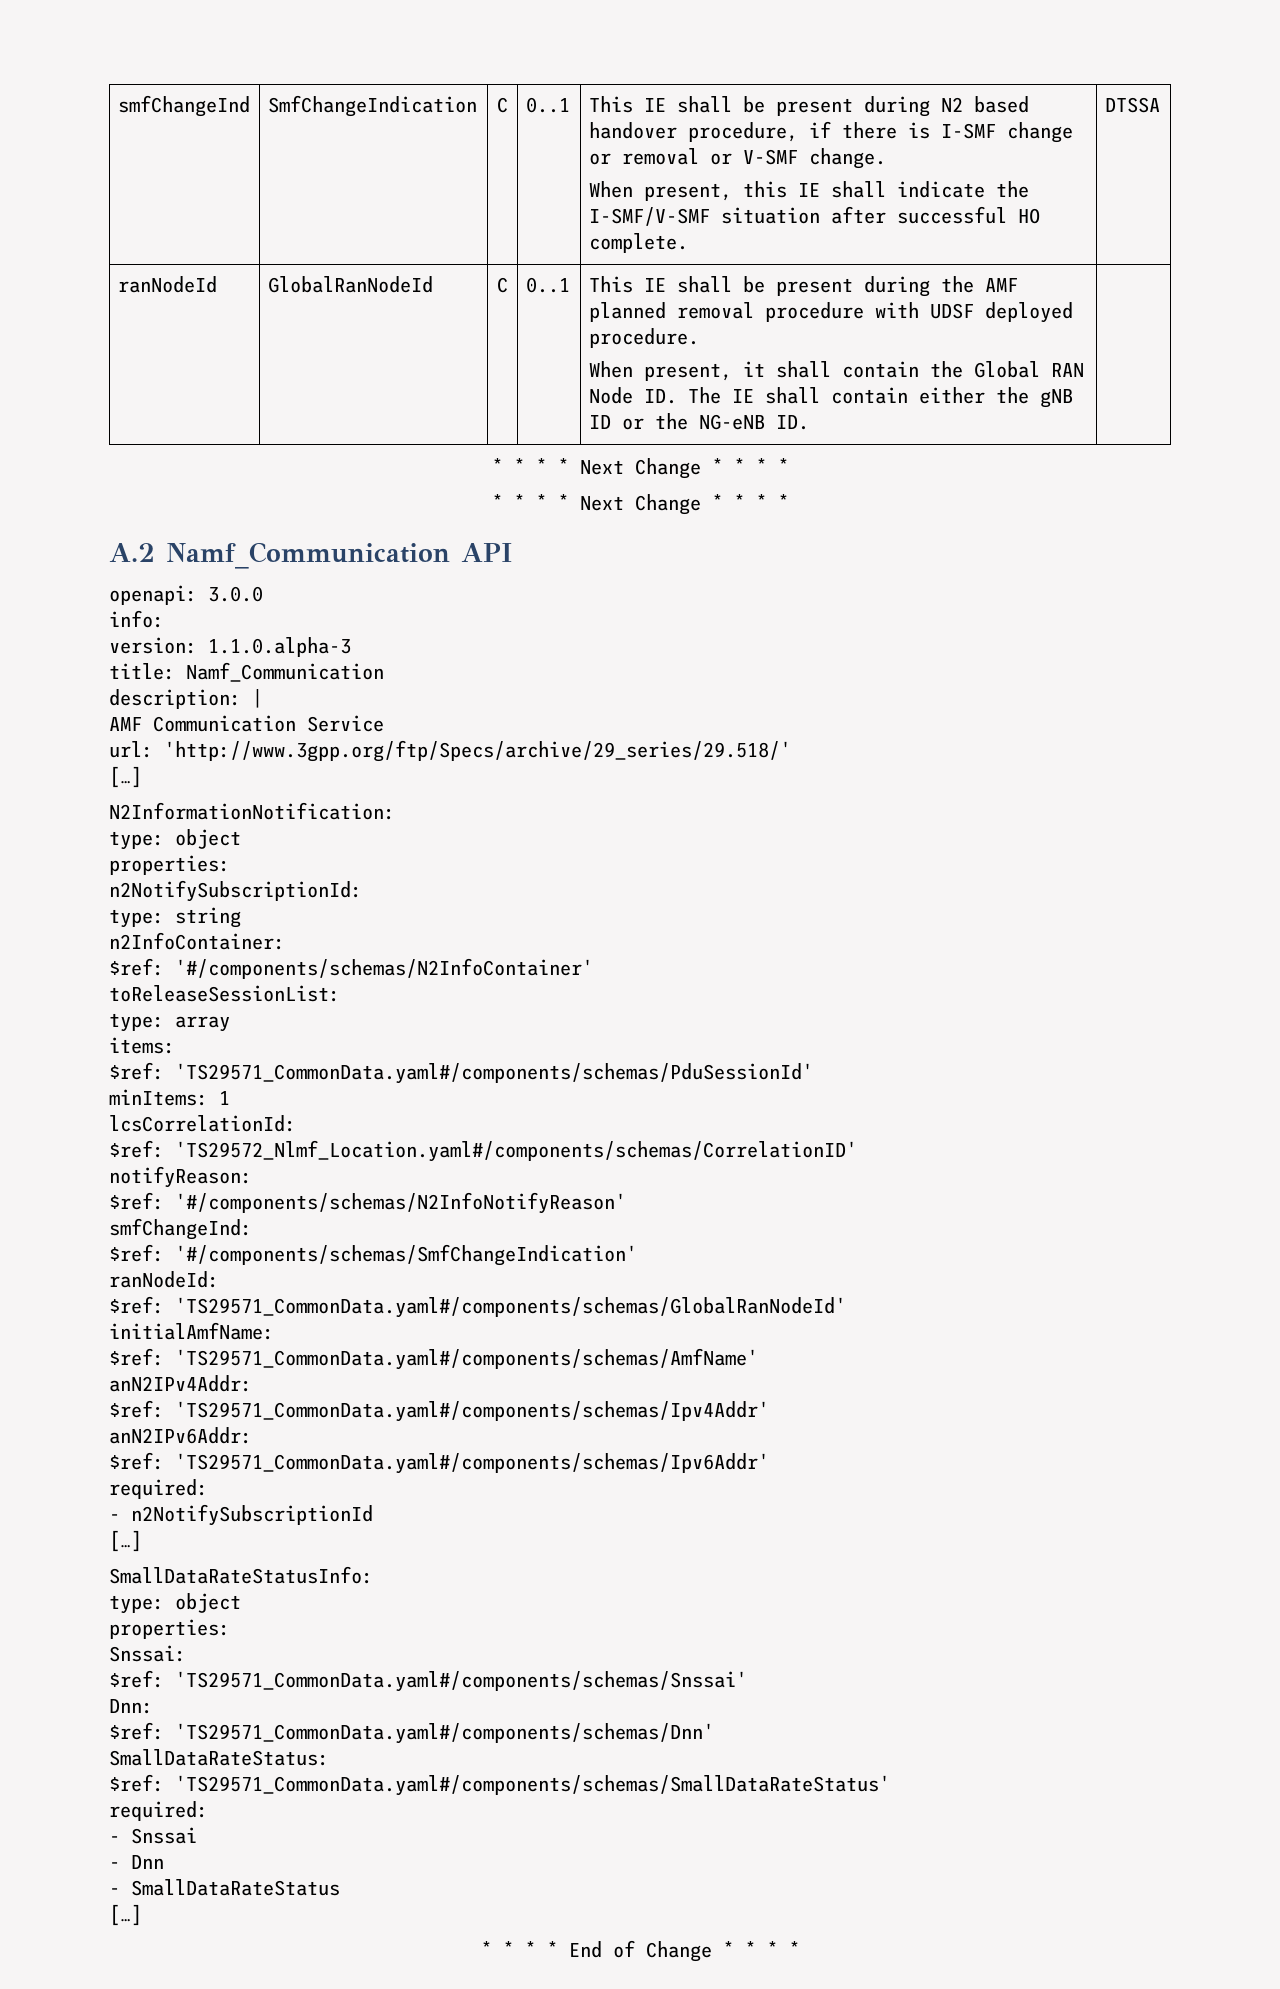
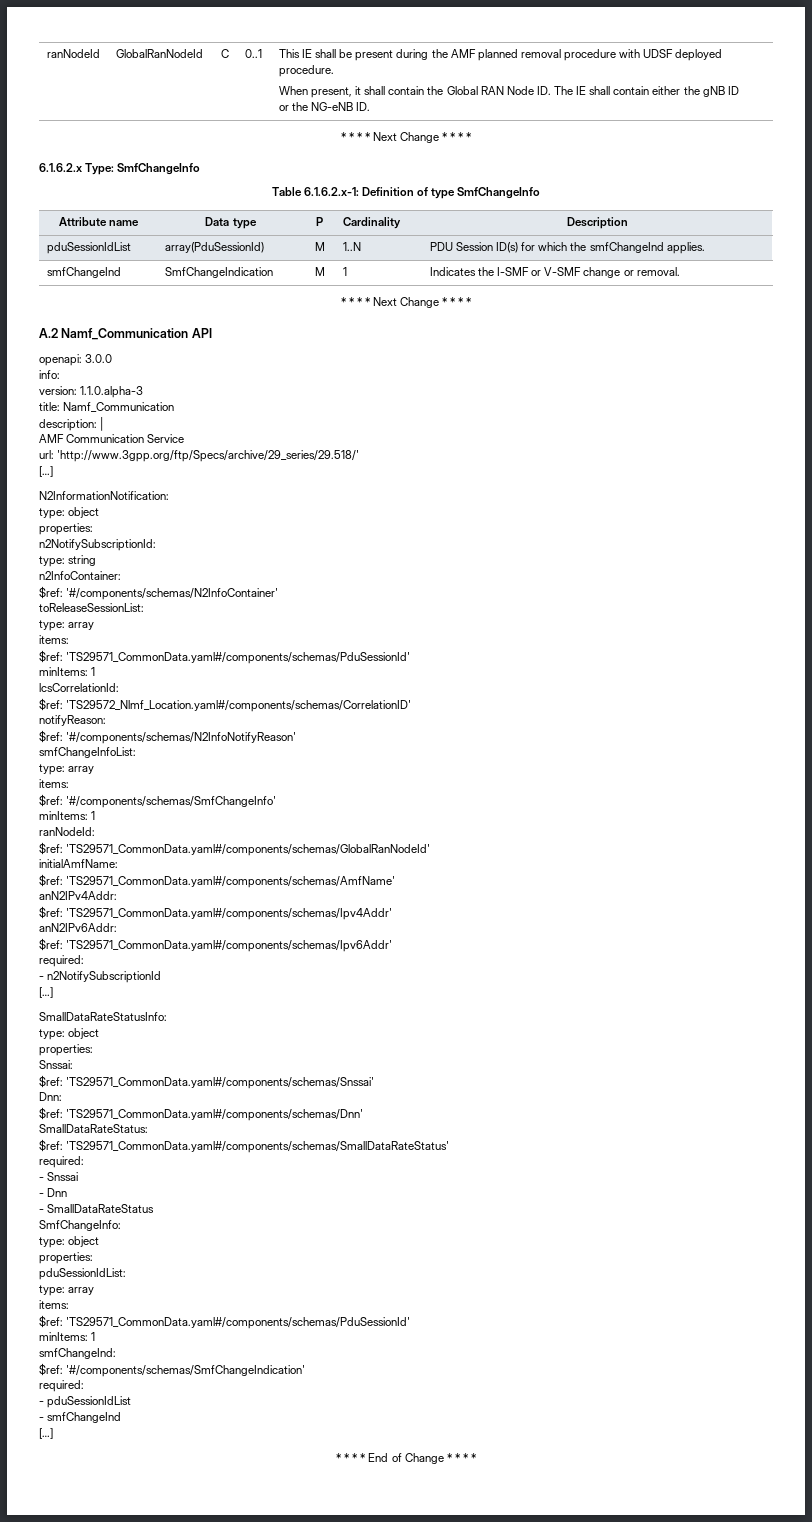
[117,95,250,117] [267,95,477,117] [497,97,508,113] [525,97,570,113] [588,96,1029,117] [588,121,1073,143] [588,148,886,169] [588,181,1029,201] [588,206,1040,226] [588,233,688,253] [1104,97,1160,113] smfChangeInd | SmfChangeIndication | C | 0..1 | This IE shall be present during N2 based handover procedure, if there is I-SMF change or removal or V-SMF change. // When present, this IE shall indicate the I-SMF/V-SMF situation after successful HO complete. | DTSSA // -> (46, 53) none
(789, 466) none -> [39,163,201,175] [271,187,541,199] [58,217,140,226] [205,217,257,229] [316,217,323,226] [342,217,401,229] [567,217,628,229] [46,242,131,254] [164,242,264,253] [314,242,325,251] [342,242,361,251] [429,242,705,254] [46,267,121,278] [164,267,273,278] [314,267,325,276] [342,267,347,276] [429,267,680,278] // 6.1.6.2.x Type: SmfChangeInfo // Table 6.1.6.2.x-1: Definition of type SmfChangeInfo // Attribute name | Data type | P | Cardinality | Description // pduSessionIdList | array(PduSessionId) | M | 1..N | PDU Session ID(s) for which the smfChangeInd applies. // smfChangeInd | SmfChangeIndication | M | 1 | Indicates the I-SMF or V-SMF change or removal.
[109,1218,252,1240] [109,1244,637,1266] smfChangeInd: // $ref: '#/components/schemas/SmfChangeIndication' -> [39,747,136,758] [39,764,95,775] [39,779,69,788] [39,794,277,808] [39,811,96,820] smfChangeInfoList: // type: array // items: // $ref: '#/components/schemas/SmfChangeInfo' // minItems: 1
(340, 1887) none -> [39,1220,121,1231] [39,1236,100,1248] [39,1252,93,1264] [39,1268,126,1280] [39,1285,95,1296] [39,1300,69,1309] [39,1315,411,1329] [39,1332,96,1341] [39,1348,116,1359] [39,1363,306,1377] [39,1380,84,1392] [39,1396,132,1408] [39,1412,122,1423] // SmfChangeInfo: // type: object // properties: // pduSessionIdList: // type: array // items: // $ref: 'TS29571_CommonData.yaml#/components/schemas/PduSessionId' // minItems: 1 // smfChangeInd: // $ref: '#/components/schemas/SmfChangeIndication' // required: // - pduSessionIdList // - smfChangeInd

